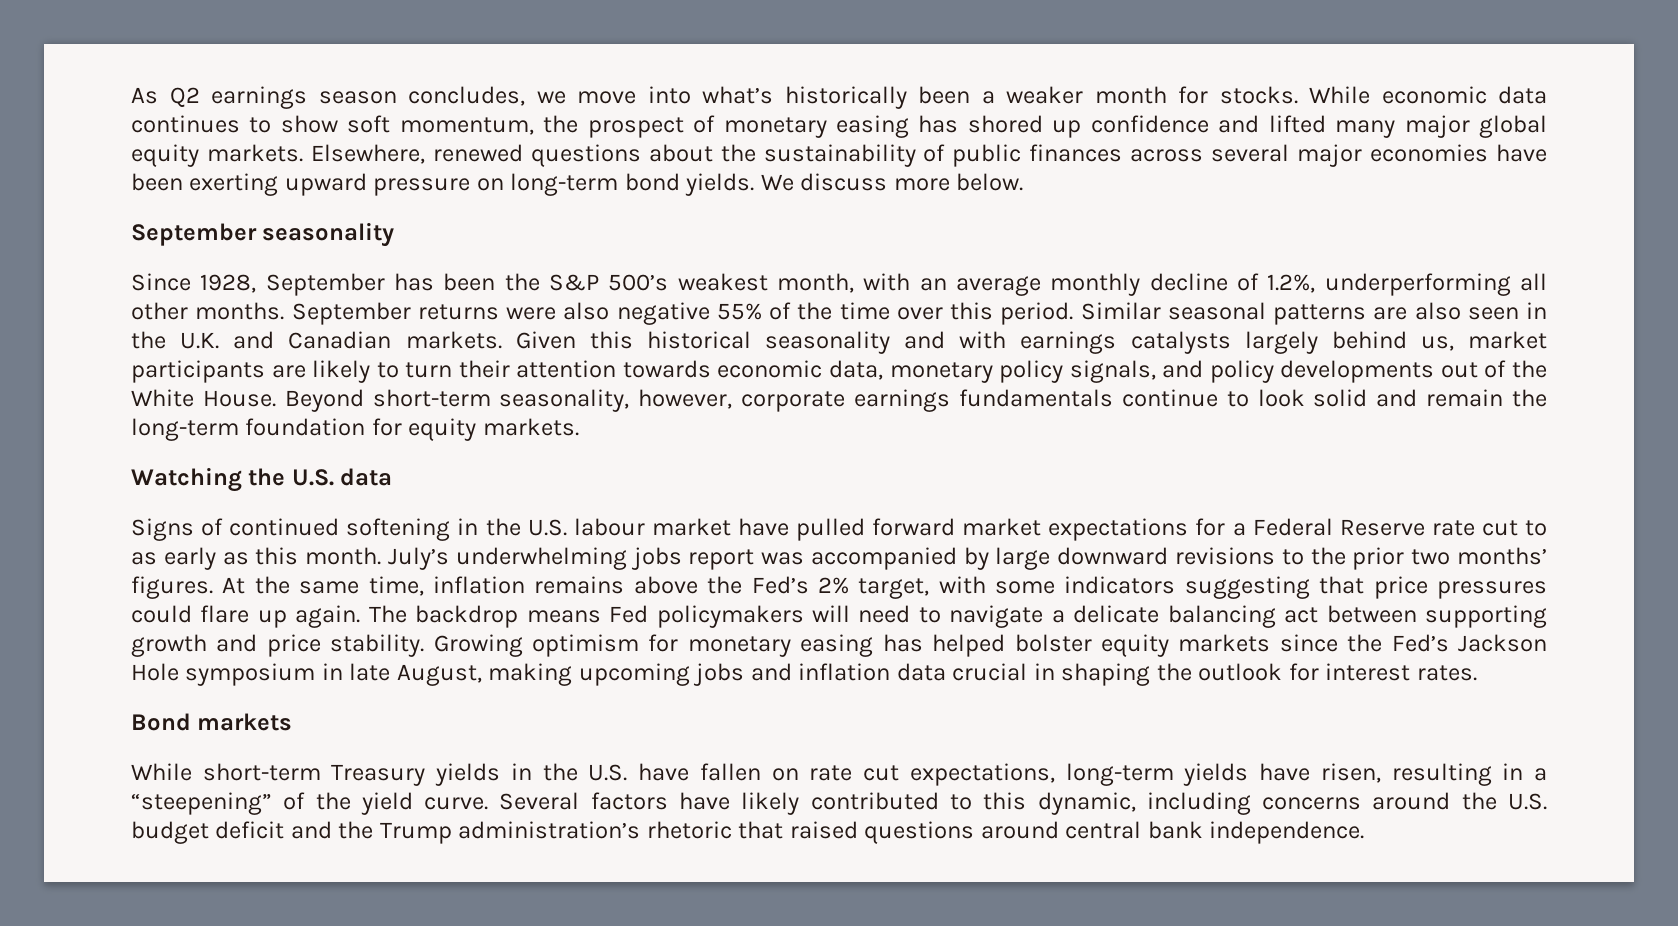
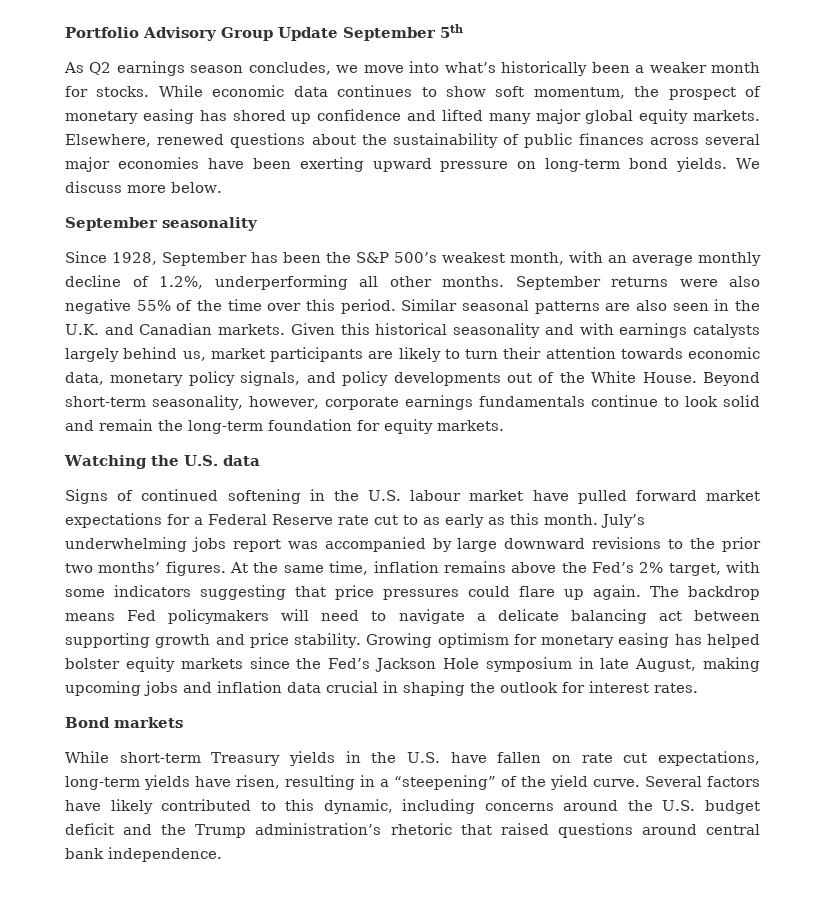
(131, 95) none -> [65,24,463,41] Portfolio Advisory Group Update September 5th //

